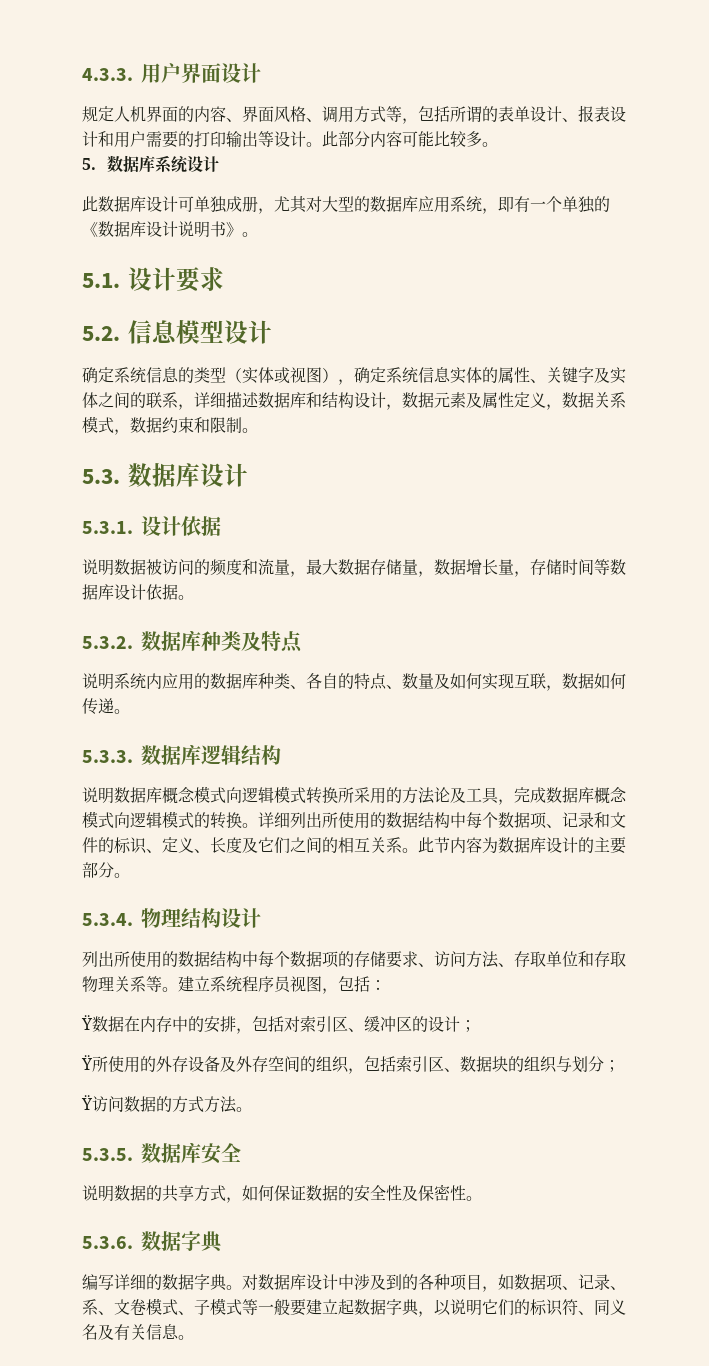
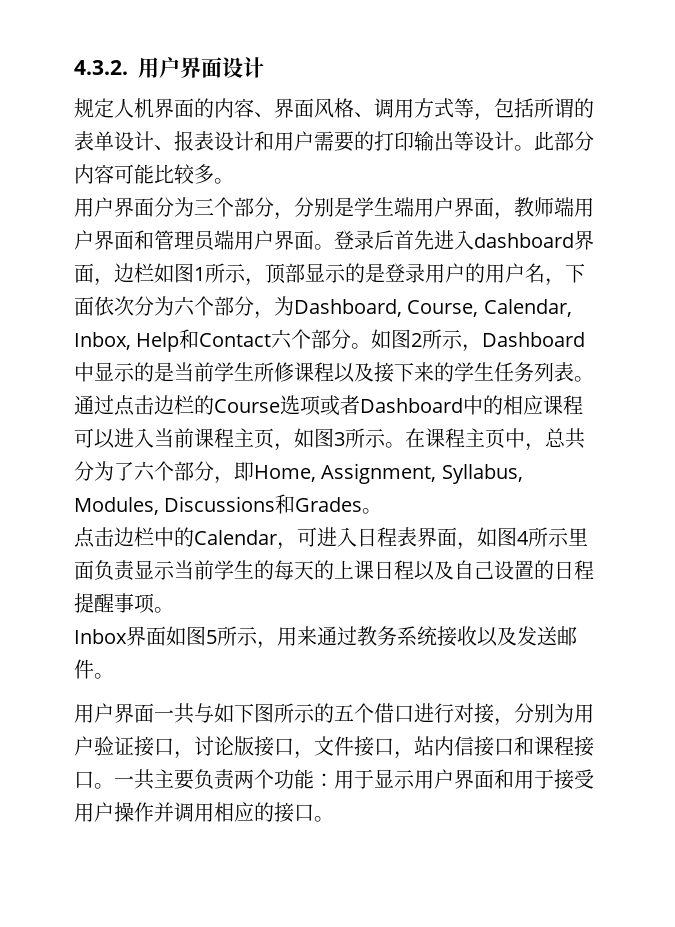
[82,68,133,81] 4.3.3. -> [74,60,128,75] 4.3.2.
[82,155,220,173] [82,196,610,214] [82,221,258,238] [82,267,224,292] [82,320,272,344] [82,367,626,385] [82,392,626,410] [82,416,258,435] [82,463,248,487] [82,516,221,536] [82,559,626,577] [82,584,194,600] [82,630,303,653] [82,673,626,691] [82,698,130,715] [82,744,281,765] [82,786,627,805] [82,811,626,829] [82,837,626,854] [82,862,130,878] [82,908,261,928] [82,951,626,968] [82,976,386,994] [81,1015,476,1034] [81,1055,620,1074] [81,1095,252,1113] [82,1142,241,1164] [82,1184,482,1203] [82,1231,224,1253] [82,1274,626,1292] [82,1298,626,1317] [82,1324,179,1340] 5.数据库系统设计 // 此数据库设计可单独成册，尤其对大型的数据库应用系统，即有一个单独的《数据库设计说明书》。 // 5.1.设计要求 // 5.2.信息模型设计 // 确定系统信息的类型（实体或视图），确定系统信息实体的属性、关键字及实体之间的联系，详细描述数据库和结构设计，数据元素及属性定义，数据关系模式，数据约束和限制。 // 5.3.数据库设计 // 5.3.1.设计依据 // 说明数据被访问的频度和流量，最大数据存储量，数据增长量，存储时间等数据库设计依据。 // 5.3.2.数据库种类及特点 // 说明系统内应用的数据库种类、各自的特点、数量及如何实现互联，数据如何传递。 // 5.3.3.数据库逻辑结构 // 说明数据库概念模式向逻辑模式转换所采用的方法论及工具，完成数据库概念模式向逻辑模式的转换。详细列出所使用的数据结构中每个数据项、记录和文件的标识、定义、长度及它们之间的相互关系。此节内容为数据库设计的主要部分。 // 5.3.4.物理结构设计 // 列出所使用的数据结构中每个数据项的存储要求、访问方法、存取单位和存取物理关系等。建立系统程序员视图，包括： // Ÿ数据在内存中的安排，包括对索引区、缓冲区的设计； // Ÿ所使用的外存设备及外存空间的组织，包括索引区、数据块的组织与划分； // Ÿ访问数据的方式方法。 // 5.3.5.数据库安全 // 说明数据的共享方式，如何保证数据的安全性及保密性。 // 5.3.6.数据字典 // 编写详细的数据字典。对数据库设计中涉及到的各种项目，如数据项、记录、系、文卷模式、子模式等一般要建立起数据字典，以说明它们的标识符、同义名及有关信息 -> [74,197,594,220] [74,230,594,251] [74,263,585,286] [74,296,572,319] [74,329,586,352] [74,362,594,383] [74,395,583,416] [74,428,585,451] [74,461,523,484] [74,494,383,515] [74,527,588,550] [74,560,594,581] [74,593,174,614] [74,626,577,649] [74,659,114,679] [74,703,594,726] [74,736,594,759] [74,769,594,790] [74,802,314,823] 用户界面分为三个部分，分别是学生端用户界面，教师端用户界面和管理员端用户界面。登录后首先进入dashboard界面，边栏如图1所示，顶部显示的是登录用户的用户名，下面依次分为六个部分，为Dashboard, Course, Calendar, Inbox, Help和Contact六个部分。如图2所示，Dashboard中显示的是当前学生所修课程以及接下来的学生任务列表。通过点击边栏的Course选项或者Dashboard中的相应课程可以进入当前课程主页，如图3所示。在课程主页中，总共分为了六个部分，即Home, Assignment, Syllabus, Modules, Discussions和Grades。 // 点击边栏中的Calendar，可进入日程表界面，如图4所示里面负责显示当前学生的每天的上课日程以及自己设置的日程提醒事项。 // Inbox界面如图5所示，用来通过教务系统接收以及发送邮件。 // 用户界面一共与如下图所示的五个借口进行对接，分别为用户验证接口，讨论版接口，文件接口，站内信接口和课程接口。一共主要负责两个功能：用于显示用户界面和用于接受用户操作并调用相应的接口

